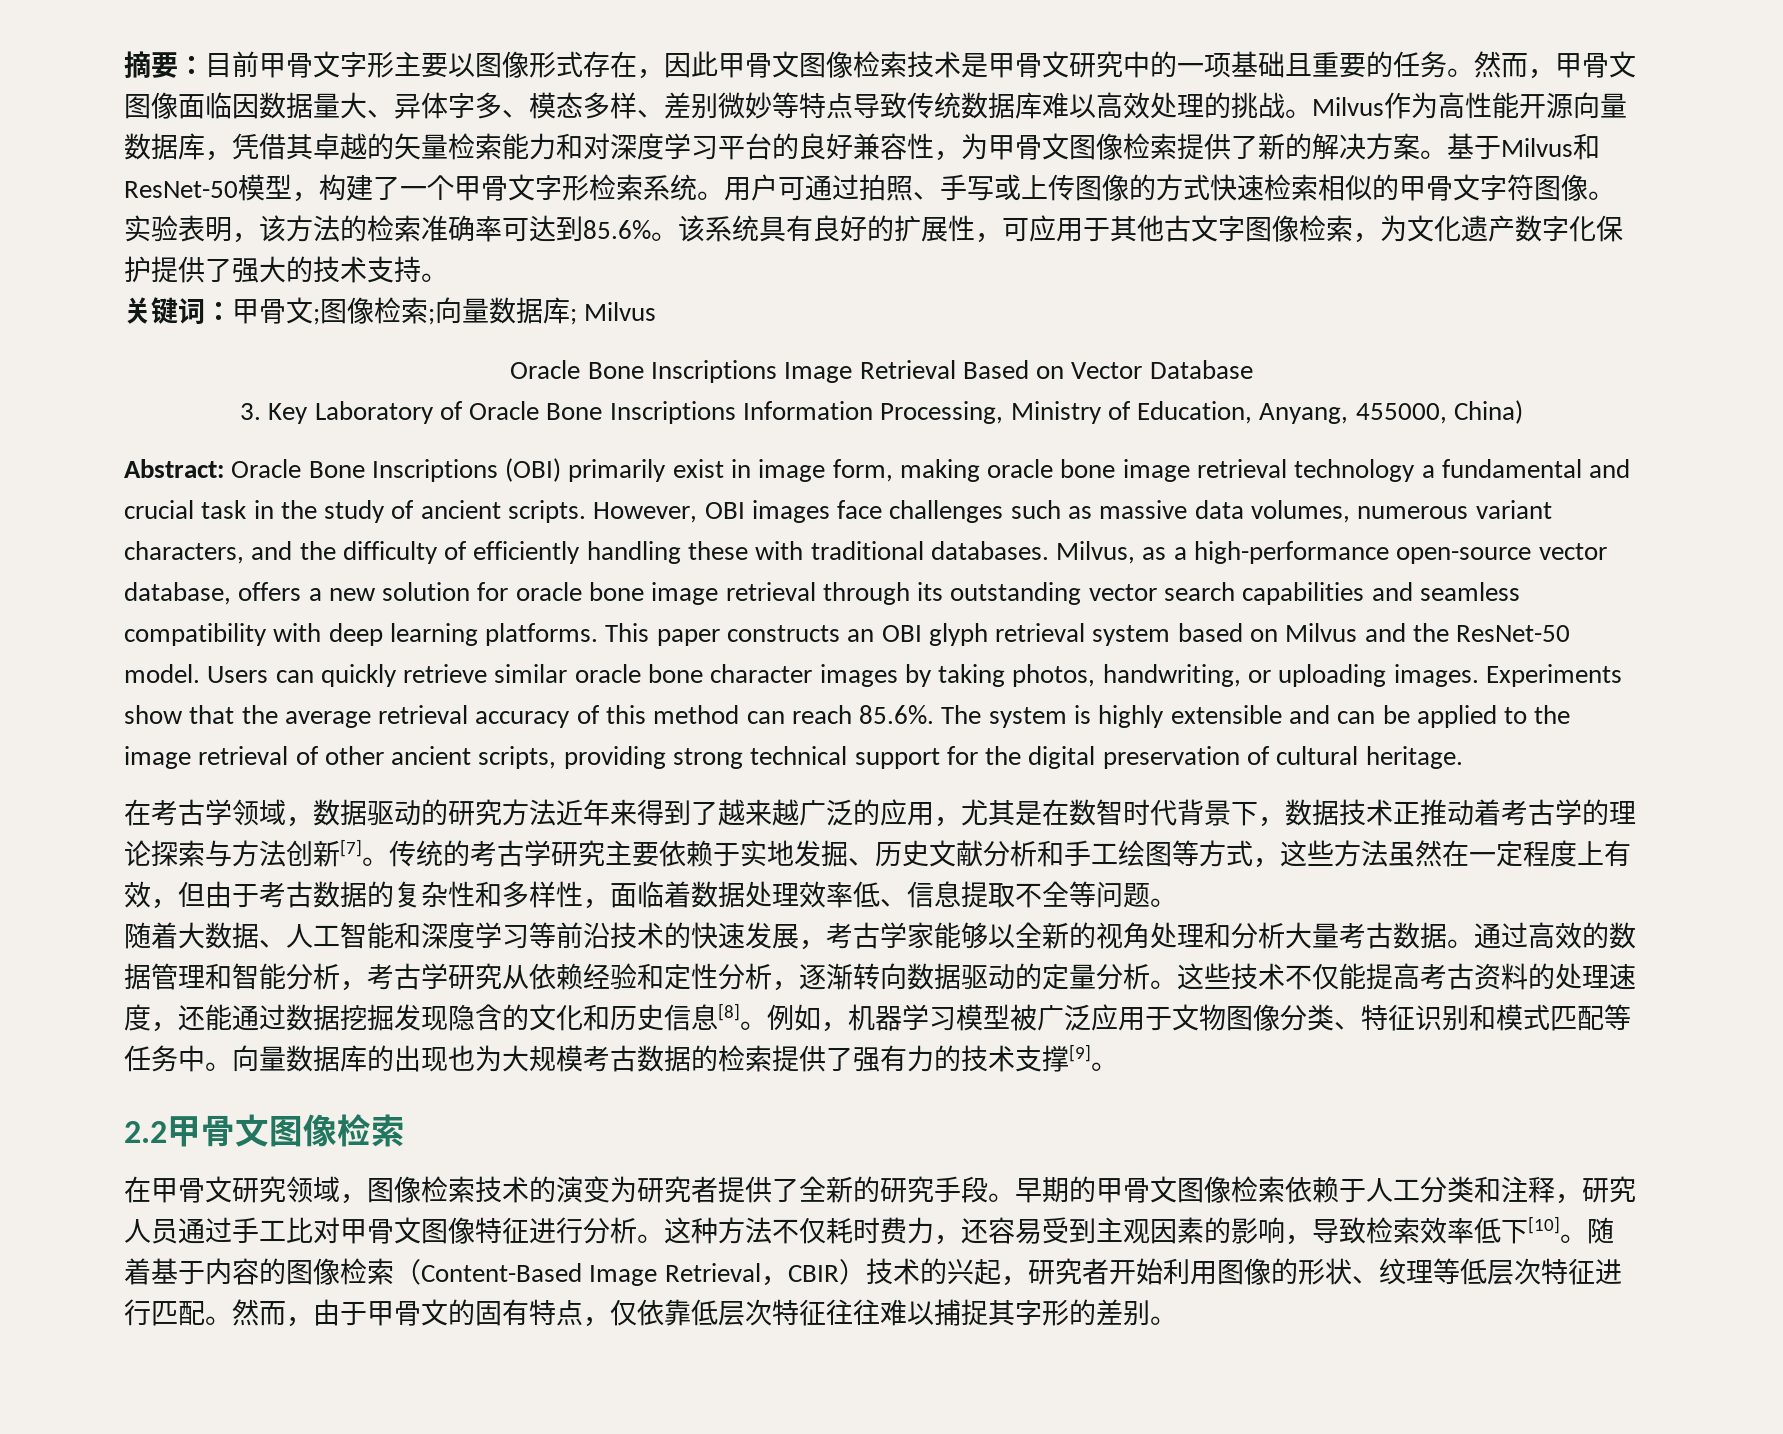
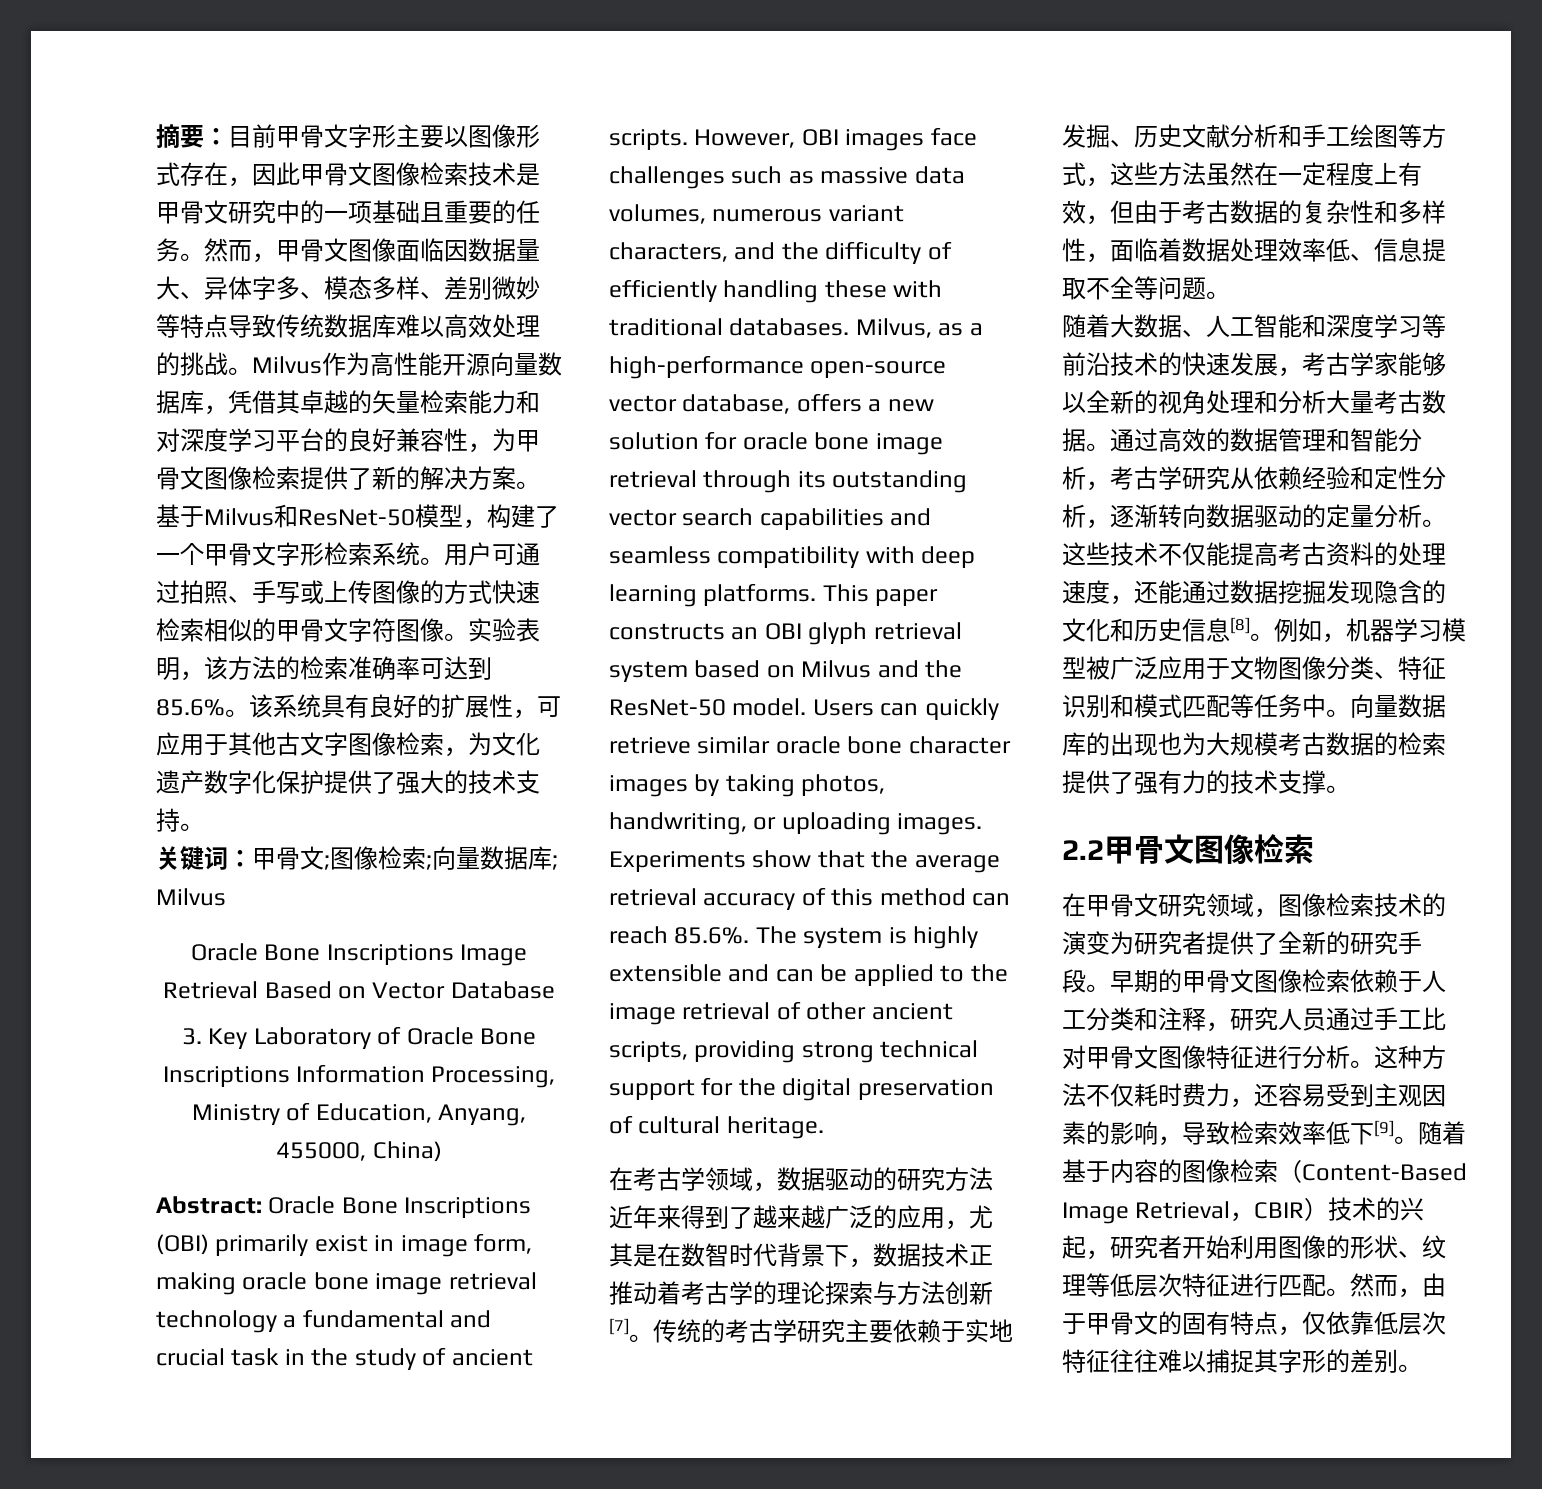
[1069,1044,1091,1062] [9] -> (1326, 782) none
[1528,1216,1560,1234] [10] -> [1374,1120,1394,1137] [9]

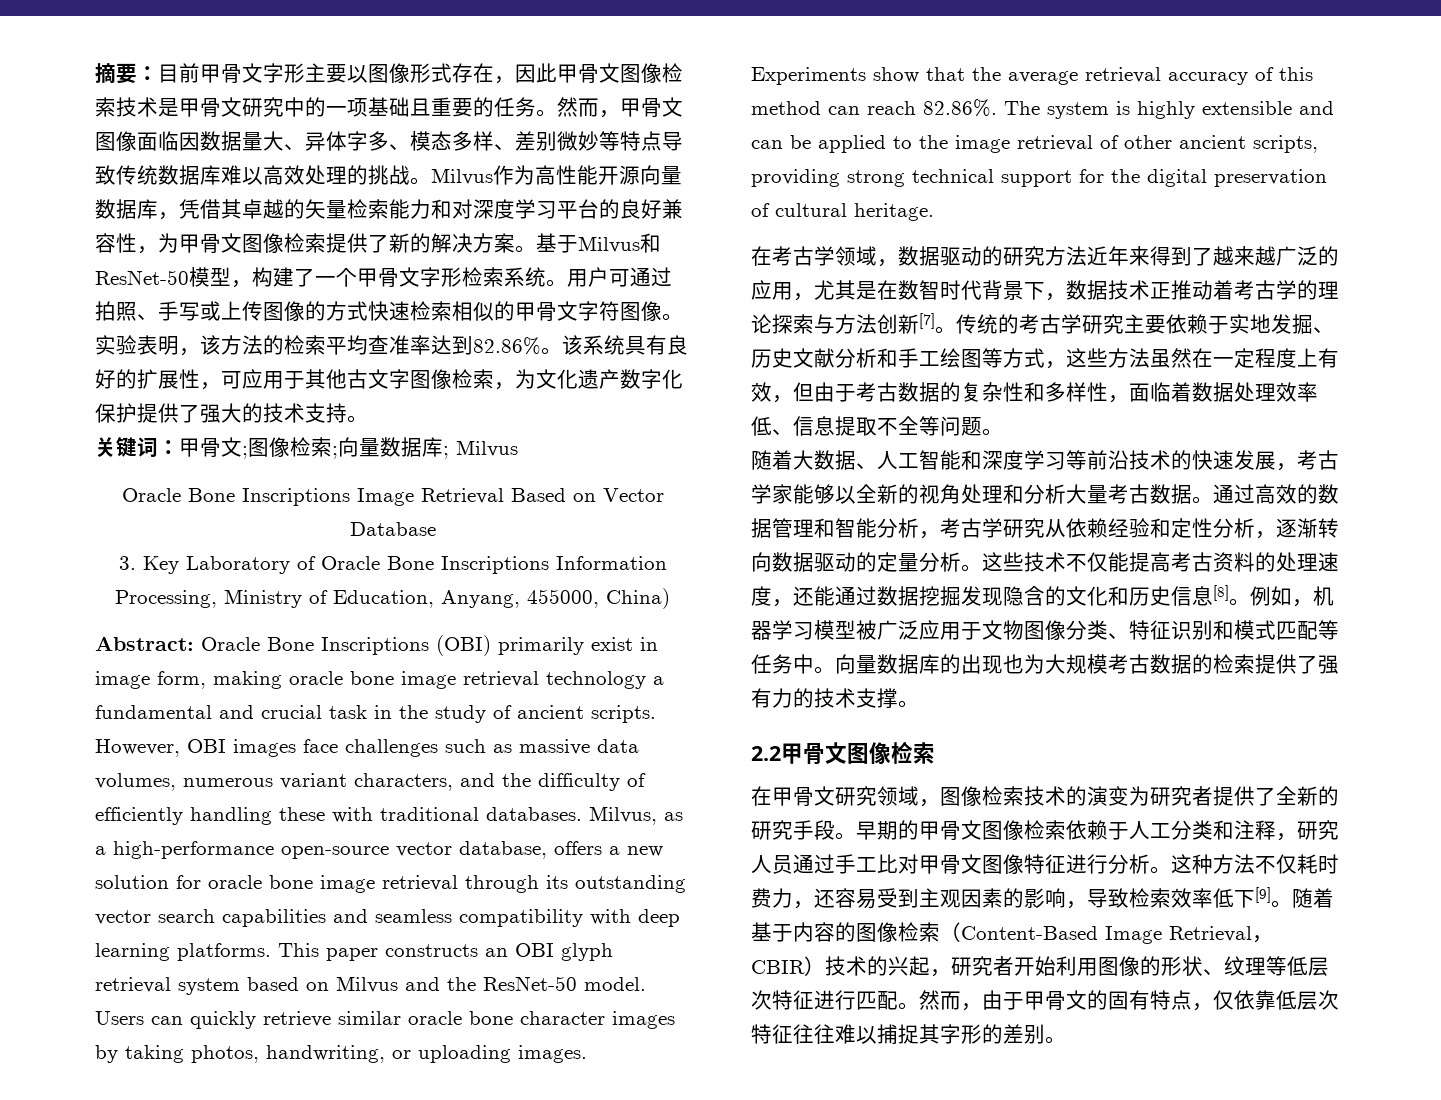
[348,656,492,680] [156,699,225,716] 准确率可达到85.6% -> [326,335,541,355] 平均查准率达到82.86%
[674,927,750,944] 85.6%. -> [923,99,997,117] 82.86%.

